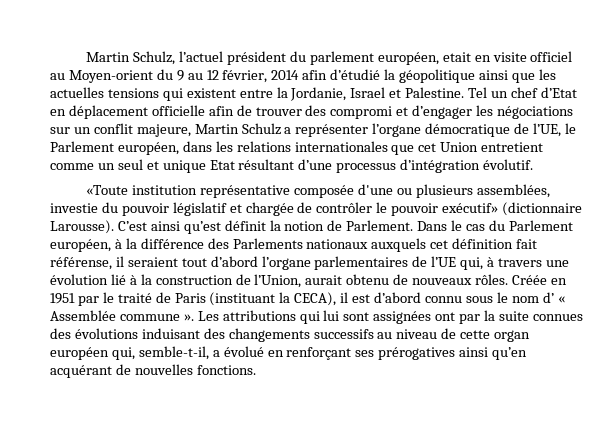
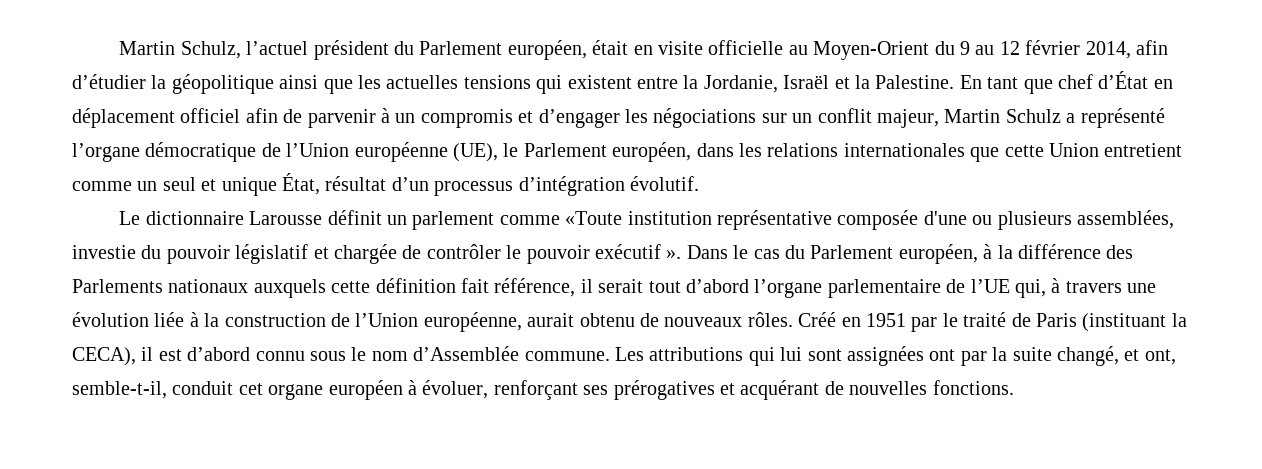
[309,51,573,65] [50,69,381,83] parlement européen, etait en visite officiel au Moyen-orient du 9 au 12 février, 2014 afin d’étudié -> [419,40,1169,60] [72,74,146,89] Parlement européen, était en visite officielle au Moyen-Orient du 9 au 12 février 2014, afin d’étudier
[350,87,577,98] Israel et Palestine. Tel un chef d’Etat -> [783,71,1149,94] Israël et la Palestine. En tant que chef d’État
[151,105,205,116] officielle -> [180,108,241,123] officiel
[255,105,393,119] trouver des compromi -> [307,108,513,128] parvenir à un compromis
[136,124,191,137] majeure, -> [876,109,939,128] majeur,
[295,124,369,137] représenter -> [1080,108,1165,128] représenté
[533,123,562,137] l’UE, -> [286,142,498,162] l’Union européenne (UE),
[418,143,437,152] cet -> [1004,145,1044,157] cette
[209,159,333,170] Etat résultant d’une -> [282,173,429,195] État, résultat d’un
(534, 164) none -> [119,210,560,230] Le dictionnaire Larousse définit un parlement comme
[442,202,583,216] [50,220,414,234] exécutif» (dictionnaire Larousse). C’est ainsi qu’est définit la notion de Parlement. -> [594,244,682,259] exécutif ».
[430,240,449,249] cet -> [331,281,371,293] cette
[50,256,178,270] référense, il seraient -> [494,278,644,297] référence, il serait
[314,256,409,270] parlementaires -> [827,279,941,298] parlementaire
[110,274,126,285] lié -> [154,312,185,327] liée
[254,274,302,288] l’Union, -> [355,312,522,332] l’Union européenne,
[511,275,547,285] Créée -> [798,312,837,327] Créé
[542,292,565,303] [50,310,194,321] d’ « Assemblée commune ». -> [413,346,610,361] d’Assemblée commune.
[532,314,583,321] [50,328,531,342] [50,346,284,360] connues des évolutions induisant des changements successifs au niveau de cette organ européen qui, semble-t-il, a évolué en -> [1056,346,1176,366] [72,380,489,400] changé, et ont, semble-t-il, conduit cet organe européen à évoluer,
[459,347,528,360] ainsi qu’en -> [719,383,735,395] et

